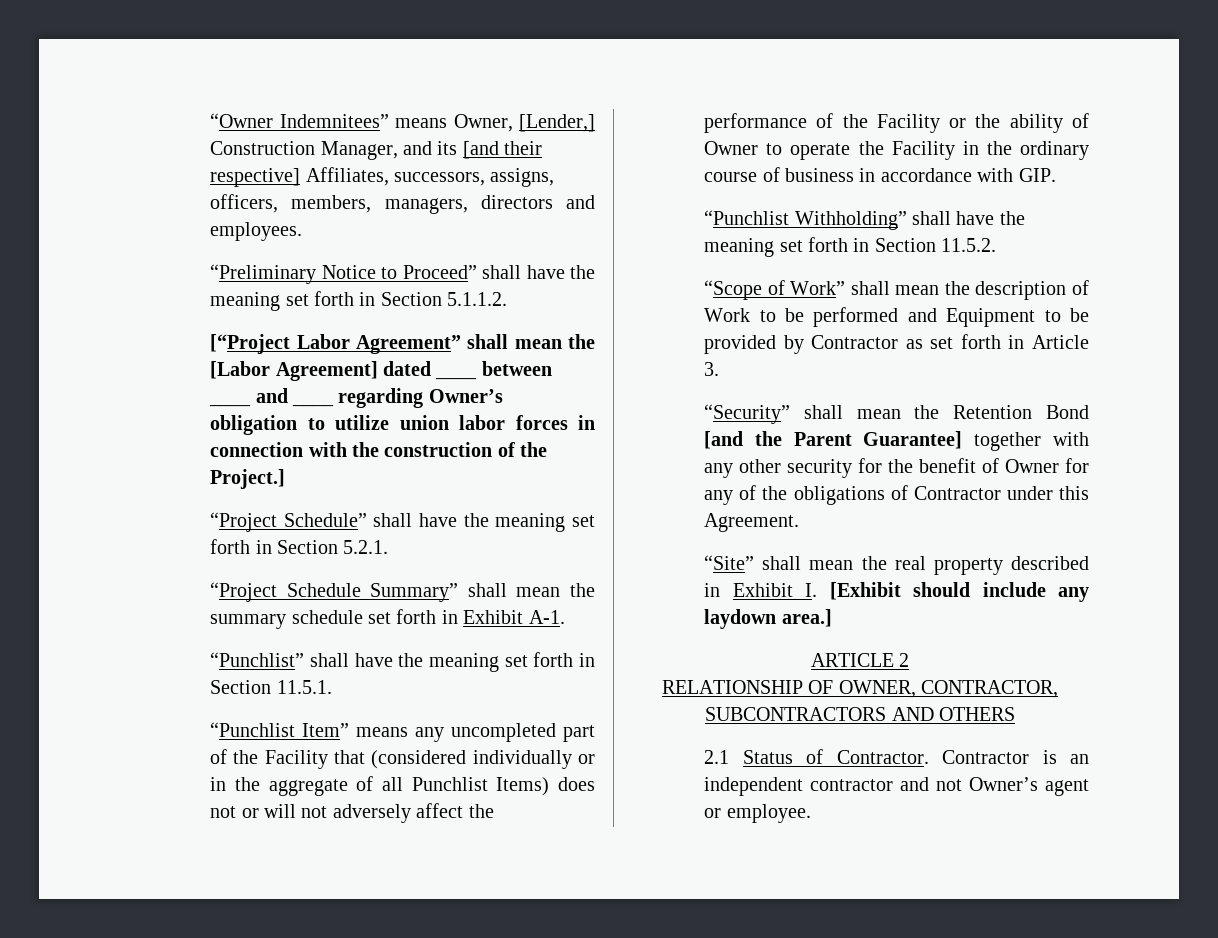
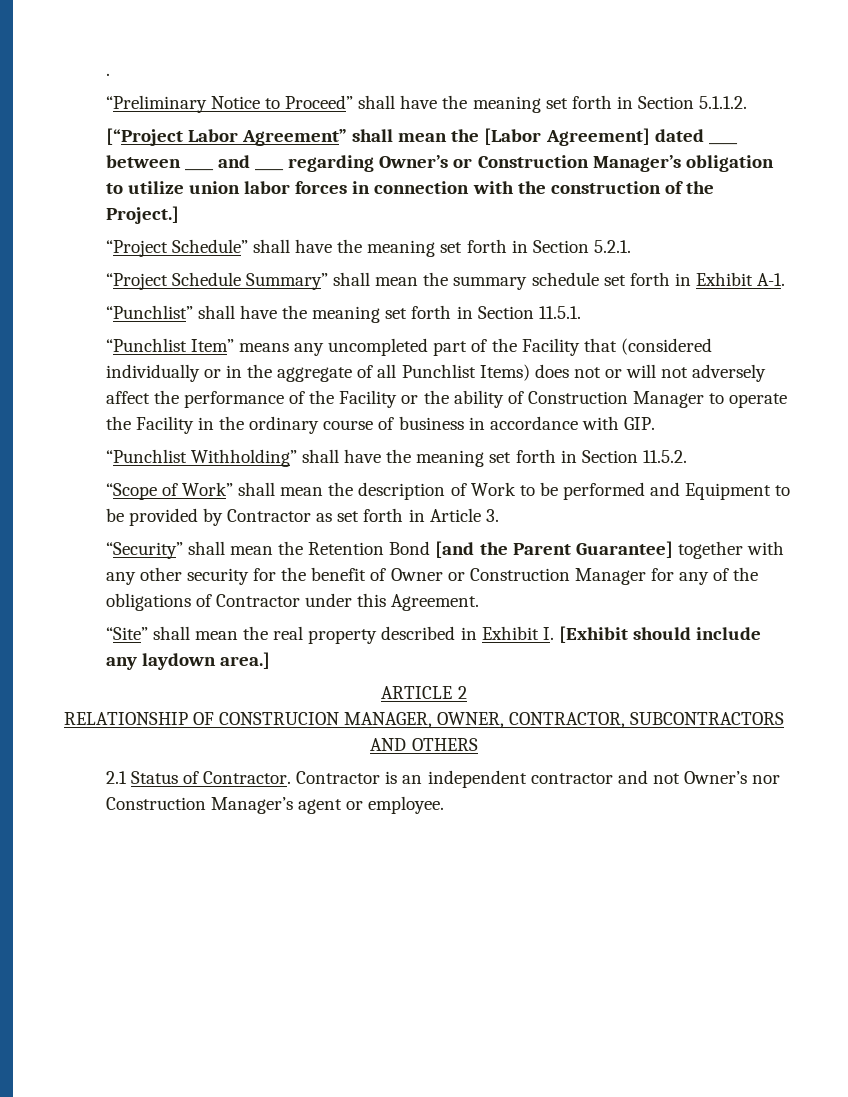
[210,113,595,132] [210,141,543,160] [210,167,555,187] [210,194,595,214] [210,222,303,241] “Owner Indemnitees” means Owner, [Lender,] Construction Manager, and its [and their respective] Affiliates, successors, assigns, officers, members, managers, directors and employees. -> [105,73,110,76] .
(503, 396) none -> [453,155,681,172] or Construction Manager’s
[704,141,759,155] Owner -> [527,391,705,408] Construction Manager
(1060, 466) none -> [447,568,646,585] or Construction Manager
(834, 687) none -> [218,712,432,728] CONSTRUCION MANAGER,
(1039, 784) none -> [752,775,781,784] [105,797,293,814] nor Construction Manager’s

